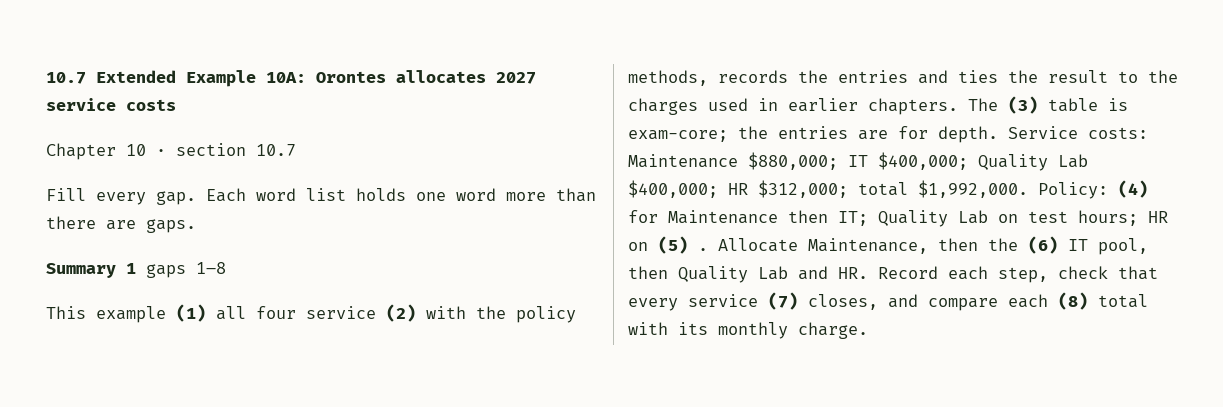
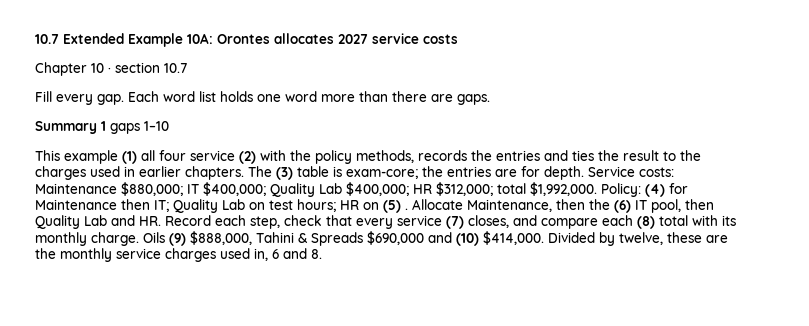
[196,262,226,274] 1–8 -> [144,121,169,131] 1–10
(868, 330) none -> [143,231,728,246] [35,248,322,262] Oils (9) $888,000, Tahini & Spreads $690,000 and (10) $414,000. Divided by twelve, these are the monthly service charges used in, 6 and 8.

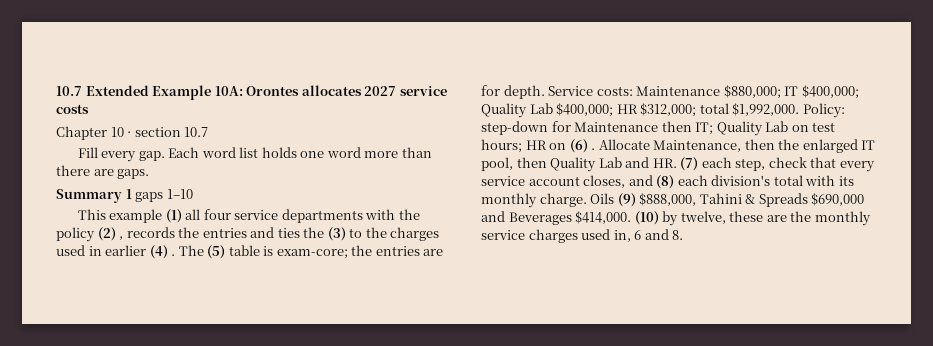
[239,151,256,164] (2) -> [281,209,363,223] departments
[356,150,414,163] methods, -> [97,227,124,241] (2) ,
[623,150,659,161] result -> [327,227,346,241] (3)
[185,166,293,180] chapters. The (3) -> [149,245,226,259] (4) . The (5)
[645,184,665,197] (4) -> [481,121,548,135] step-down
[383,200,401,213] (5) -> [569,139,588,153] (6)
[614,200,631,213] (6) -> [802,139,858,153] enlarged
[165,215,211,226] Record -> [680,157,699,171] (7)
[446,216,464,229] (7) -> [528,176,580,186] account
[541,215,655,229] compare each (8) -> [656,175,771,189] (8) each division's
[456,231,595,246] (10) $414,000. Divided -> [508,211,659,225] Beverages $414,000. (10)

